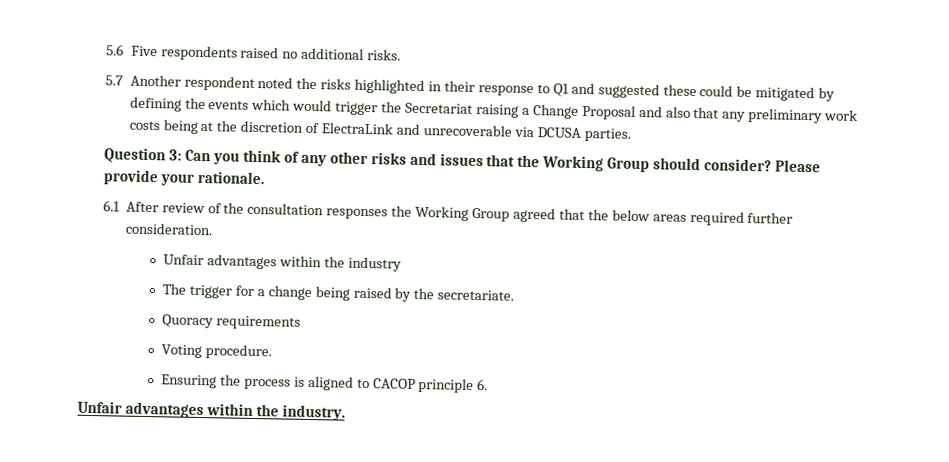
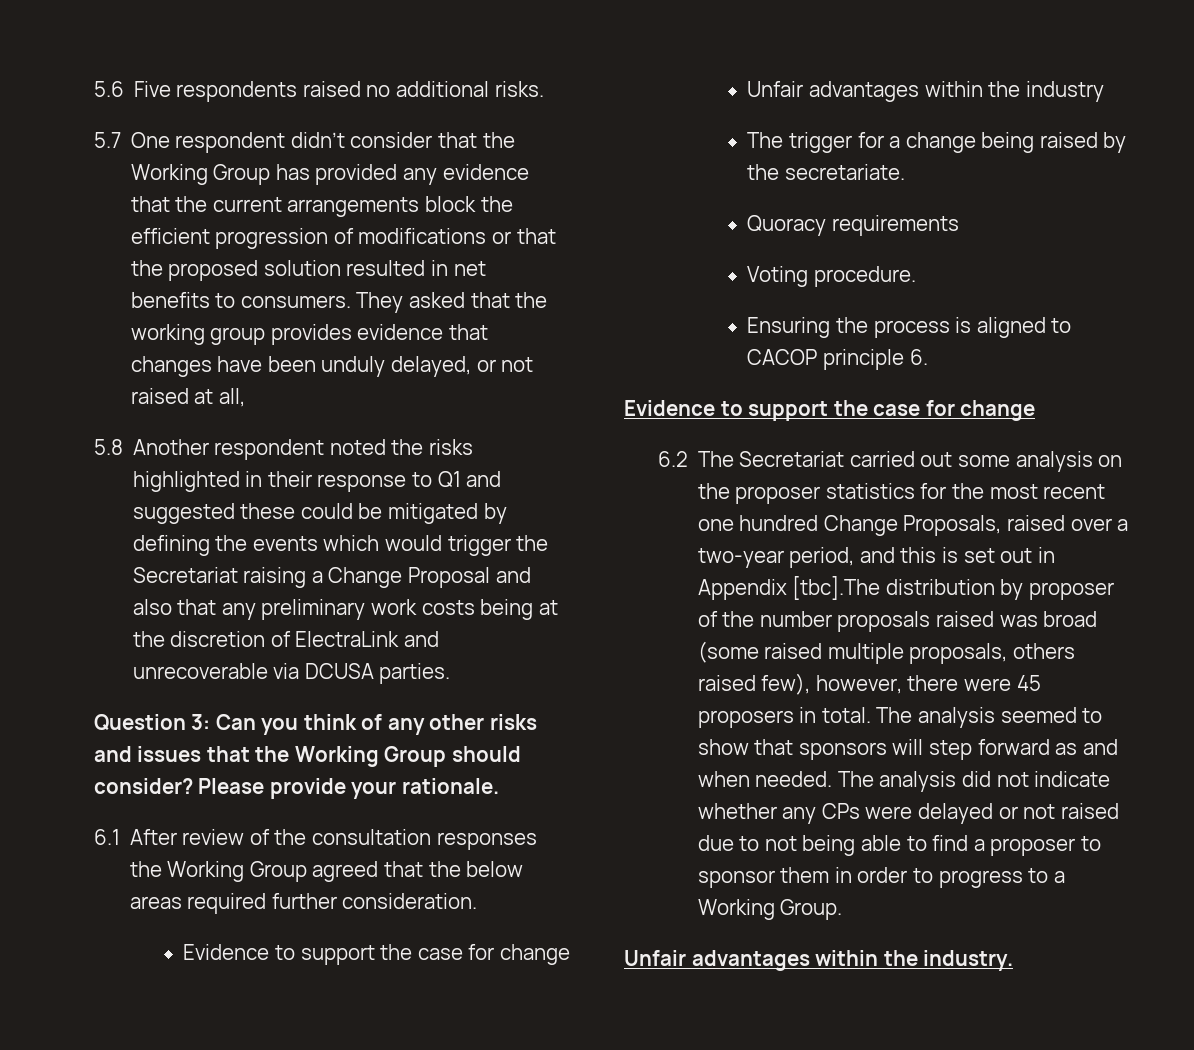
(124, 80) none -> [130,132,515,153] [130,164,529,185] [130,196,513,217] [130,228,556,249] [130,260,486,281] [130,292,548,313] [130,324,489,345] [130,356,534,377] [130,388,245,407] [93,439,123,455] One respondent didn’t consider that the Working Group has provided any evidence that the current arrangements block the efficient progression of modifications or that the proposed solution resulted in net benefits to consumers. They asked that the working group provides evidence that changes have been unduly delayed, or not raised at all, // 5.8
(213, 229) none -> [183,944,570,965] // Evidence to support the case for change
(489, 385) none -> [624,400,1036,421] [657,451,1123,472] [697,483,1106,504] [697,515,1129,536] [697,547,1055,568] [697,576,1115,600] [697,611,1098,632] [697,641,1076,664] [697,673,1041,695] [697,707,1103,728] [697,739,1118,760] [697,771,1111,792] [697,803,1119,824] [697,835,1101,856] [697,867,1065,888] [697,899,843,920] // Evidence to support the case for change // 6.2 The Secretariat carried out some analysis on the proposer statistics for the most recent one hundred Change Proposals, raised over a two-year period, and this is set out in Appendix [tbc].The distribution by proposer of the number proposals raised was broad (some raised multiple proposals, others raised few), however, there were 45 proposers in total. The analysis seemed to show that sponsors will step forward as and when needed. The analysis did not indicate whether any CPs were delayed or not raised due to not being able to find a proposer to sponsor them in order to progress to a Working Group.

